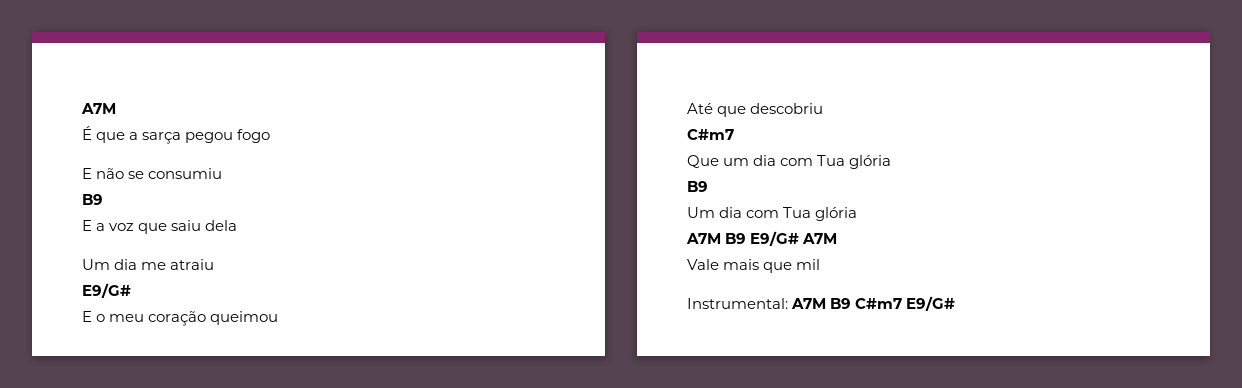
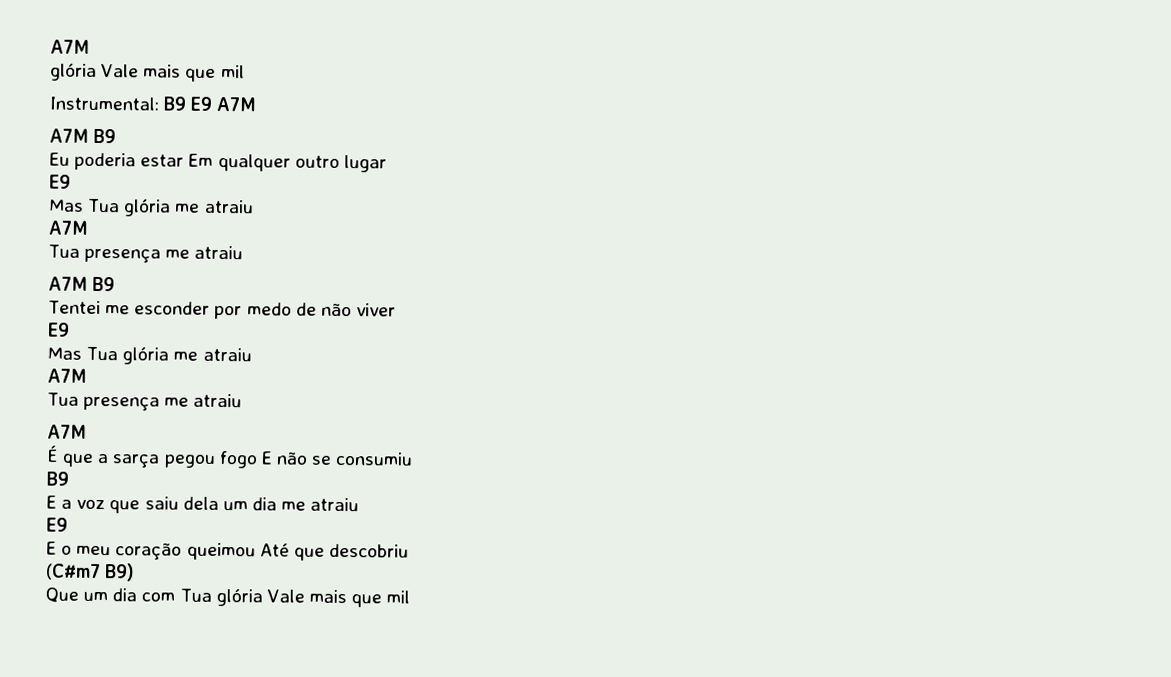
[81,103,116,114] A7M -> [50,39,90,54] [50,62,245,82] [49,96,257,112] [49,128,117,144] [49,152,387,173] [49,174,71,189] [49,198,254,217] [48,220,88,235] [48,244,244,264] [48,276,116,292] [48,300,396,320] [47,322,70,337] [47,346,252,365] [47,368,87,383] [47,392,243,412] [47,424,87,439] A7M // glória Vale mais que mil // Instrumental: B9 E9 A7M // A7M B9 // Eu poderia estar Em qualquer outro lugar // E9 // Mas Tua glória me atraiu // A7M // Tua presença me atraiu // A7M B9 // Tentei me esconder por medo de não viver // E9 // Mas Tua glória me atraiu // A7M // Tua presença me atraiu // A7M
(271, 136) // -> (258, 459) none
[82,259,110,270] // Um -> [222,501,248,511] um
[82,283,131,298] E9/G# -> [46,517,68,532] E9
(279, 318) // -> (256, 551) none
[687,129,734,140] C#m7 -> [46,563,136,582] (C#m7 B9)
[687,181,708,192] [687,207,858,221] [686,231,838,246] [687,259,821,273] [687,296,956,311] // B9 // Um dia com Tua glória // A7M B9 E9/G# A7M // Vale mais que mil // Instrumental: A7M B9 C#m7 E9/G# -> [266,589,411,608] Vale mais que mil

